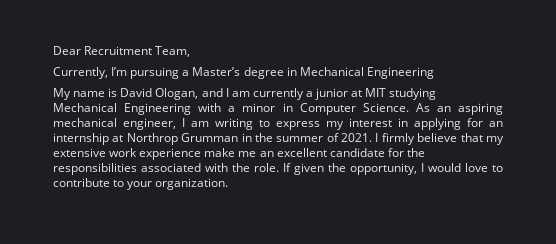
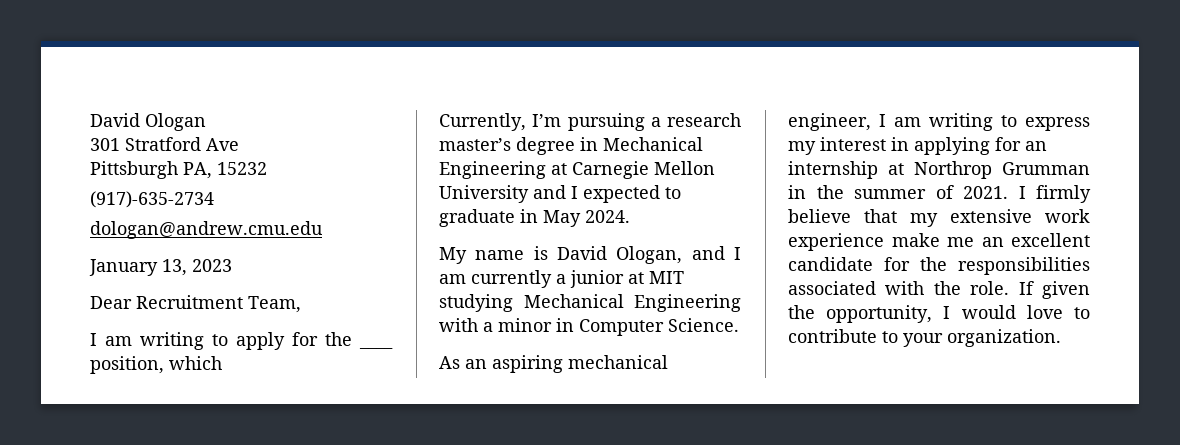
[53,46,191,57] Dear Recruitment Team, -> [90,113,206,131] [90,137,239,151] [90,161,267,179] [90,191,214,208] [90,221,323,239] [89,259,232,276] [90,295,301,313] [90,332,352,350] [359,346,393,349] [90,356,222,374] David Ologan // 301 Stratford Ave // Pittsburgh PA, 15232 // (917)-635-2734 // dologan@andrew.cmu.edu // January 13, 2023 // Dear Recruitment Team, // I am writing to apply for the ____ position, which
[192,67,241,76] Master’s -> [667,113,741,127] [439,138,511,151] research master’s
(434, 73) none -> [551,161,715,179] [439,185,681,203] [439,209,630,227] at Carnegie Mellon University and I expected to graduate in May 2024.
(409, 107) none -> (739, 325) //

